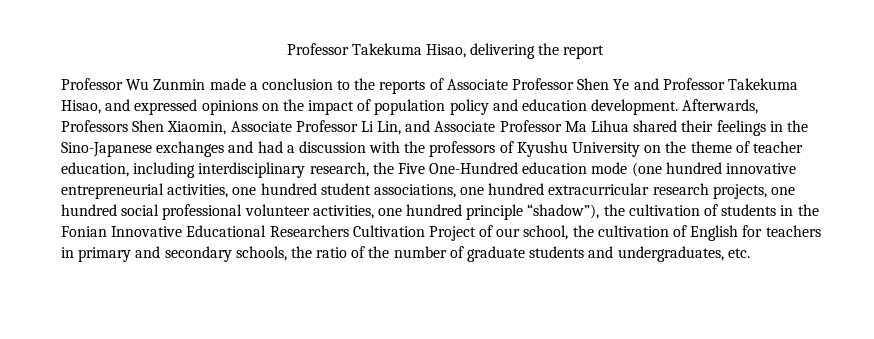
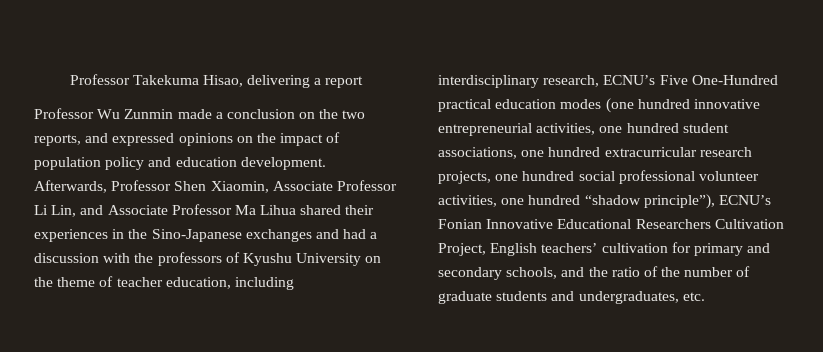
[538,43,560,55] the -> [314,78,322,85] a
[337,78,798,94] [61,100,101,114] to the reports of Associate Professor Shen Ye and Professor Takekuma Hisao, -> [299,109,366,119] [34,134,81,146] on the two reports,
[61,120,128,132] Professors -> [111,180,172,191] Professor
[716,120,766,136] feelings -> [34,229,108,242] experiences
[372,162,394,174] the -> [603,75,656,85] ECNU’s
[522,162,628,174] education mode -> [438,99,602,112] practical education modes
[466,204,819,220] principle “shadow”), the cultivation of students in the -> [584,194,771,209] “shadow principle”), ECNU’s
[428,225,821,241] [61,247,74,258] Project of our school, the cultivation of English for teachers in -> [438,242,691,256] Project, English teachers’ cultivation for
(287, 253) none -> [561,267,585,277] and

